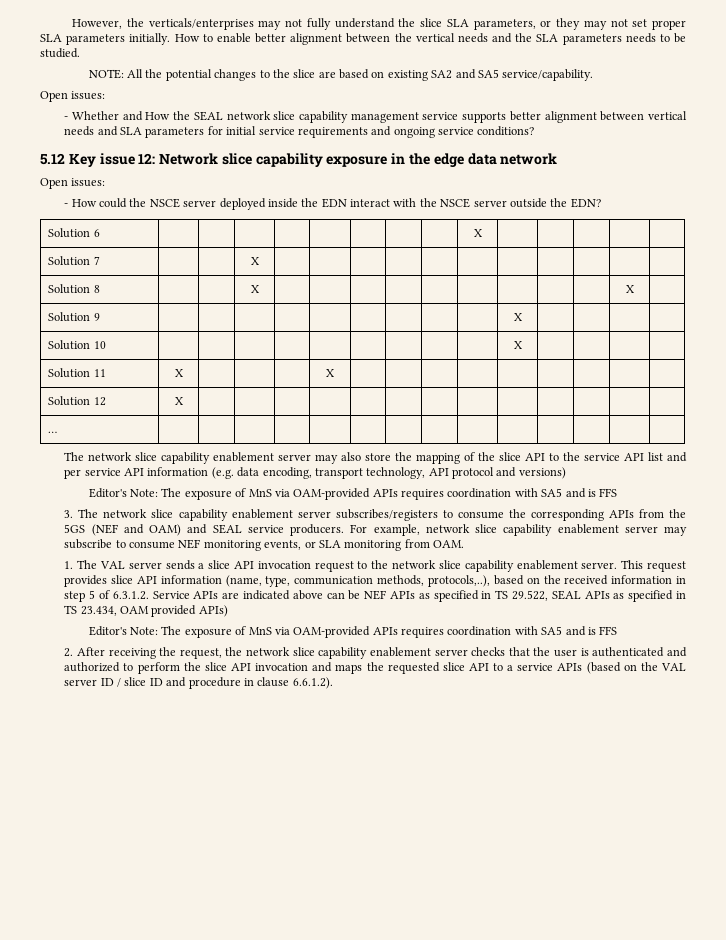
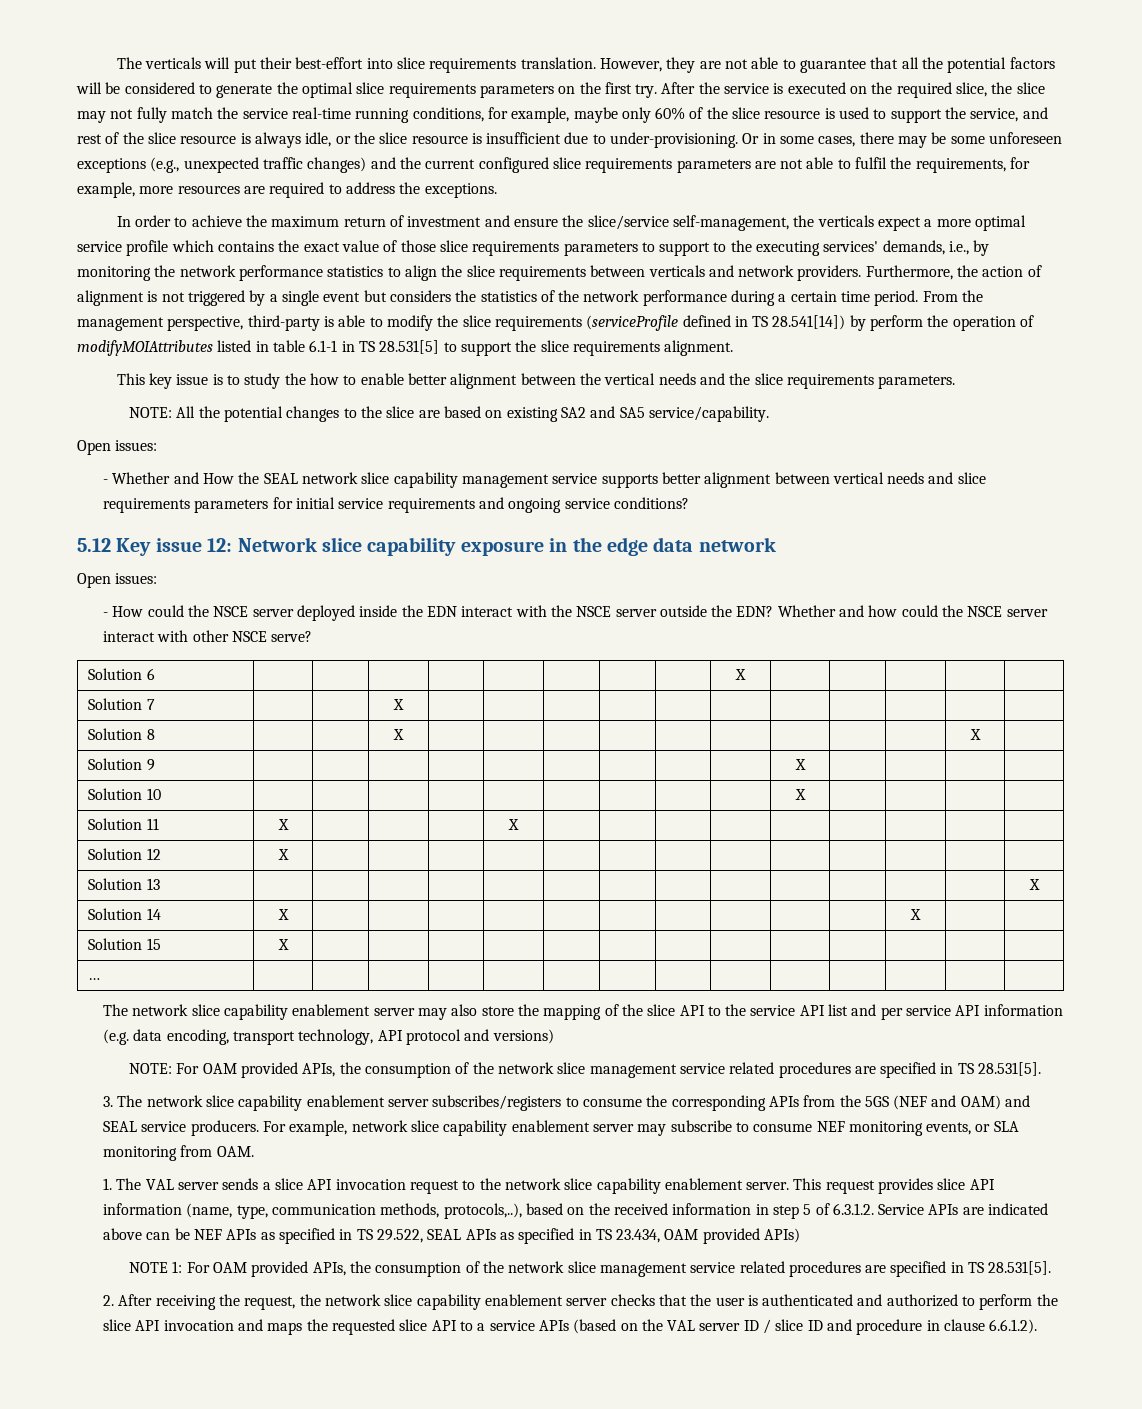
[72,18,687,30] [40,33,200,45] However, the verticals/enterprises may not fully understand the slice SLA parameters, or they may not set proper SLA parameters initially. How -> [116,57,1055,73] [76,82,1045,98] [77,107,1048,123] [77,132,1063,148] [77,157,1031,173] [77,182,497,198] [116,215,1026,231] [77,240,990,256] [77,265,1042,281] [77,290,984,306] [77,315,1035,331] [77,340,734,356] [116,373,340,389] The verticals will put their best-effort into slice requirements translation. However, they are not able to guarantee that all the potential factors will be considered to generate the optimal slice requirements parameters on the first try. After the service is executed on the required slice, the slice may not fully match the service real-time running conditions, for example, maybe only 60% of the slice resource is used to support the service, and rest of the slice resource is always idle, or the slice resource is insufficient due to under-provisioning. Or in some cases, there may be some unforeseen exceptions (e.g., unexpected traffic changes) and the current configured slice requirements parameters are not able to fulfil the requirements, for example, more resources are required to address the exceptions. // In order to achieve the maximum return of investment and ensure the slice/service self-management, the verticals expect a more optimal service profile which contains the exact value of those slice requirements parameters to support to the executing services' demands, i.e., by monitoring the network performance statistics to align the slice requirements between verticals and network providers. Furthermore, the action of alignment is not triggered by a single event but considers the statistics of the network performance during a certain time period. From the management perspective, third-party is able to modify the slice requirements (serviceProfile defined in TS 28.541[14]) by perform the operation of modifyMOIAttributes listed in table 6.1-1 in TS 28.531[5] to support the slice requirements alignment. // This key issue is to study the how
[536,33,686,45] [40,48,80,58] SLA parameters needs to be studied. -> [754,373,956,389] slice requirements parameters.
[120,127,143,135] SLA -> [957,472,986,484] [103,498,191,513] slice requirements
(601, 203) none -> [777,605,1048,617] [103,630,313,642] Whether and how could the NSCE server interact with other NSCE serve?
(184, 401) none -> [88,878,160,890] [1028,879,1040,890] [88,908,161,920] [277,909,289,920] [910,909,921,920] [88,938,161,950] [277,939,289,950] // Solution 13 | | | | | | | | | | | | | | X // Solution 14 | X | | | | | | | | | | | X | | // Solution 15 | X | | | | | | | | | | | | |
[88,488,618,500] Editor's Note: The exposure of MnS via OAM-provided APIs requires coordination with SA5 and is FFS -> [129,1062,1042,1078] NOTE: For OAM provided APIs, the consumption of the network slice management service related procedures are specified in TS 28.531[5].
[88,626,618,638] Editor's Note: The exposure of MnS via OAM-provided APIs requires coordination with SA5 and is FFS -> [129,1261,1052,1277] NOTE 1: For OAM provided APIs, the consumption of the network slice management service related procedures are specified in TS 28.531[5].

